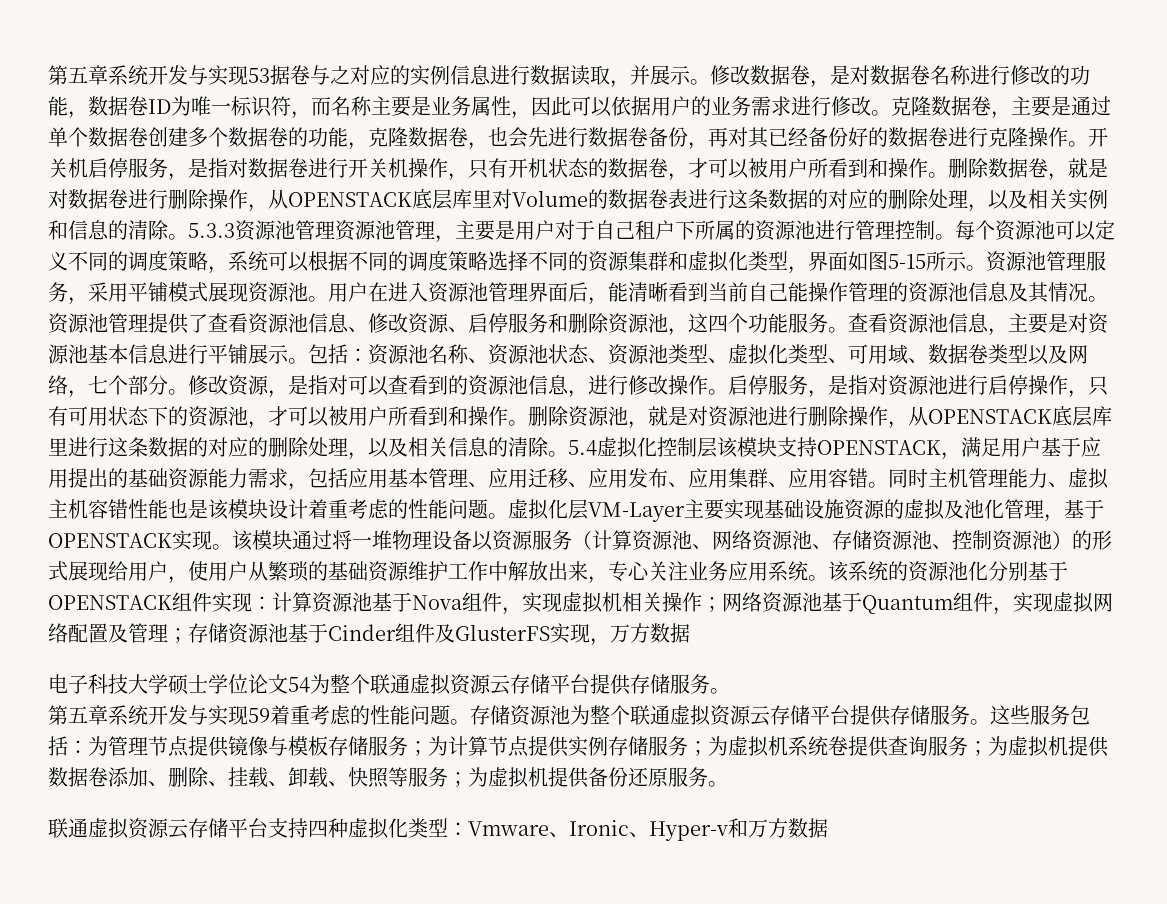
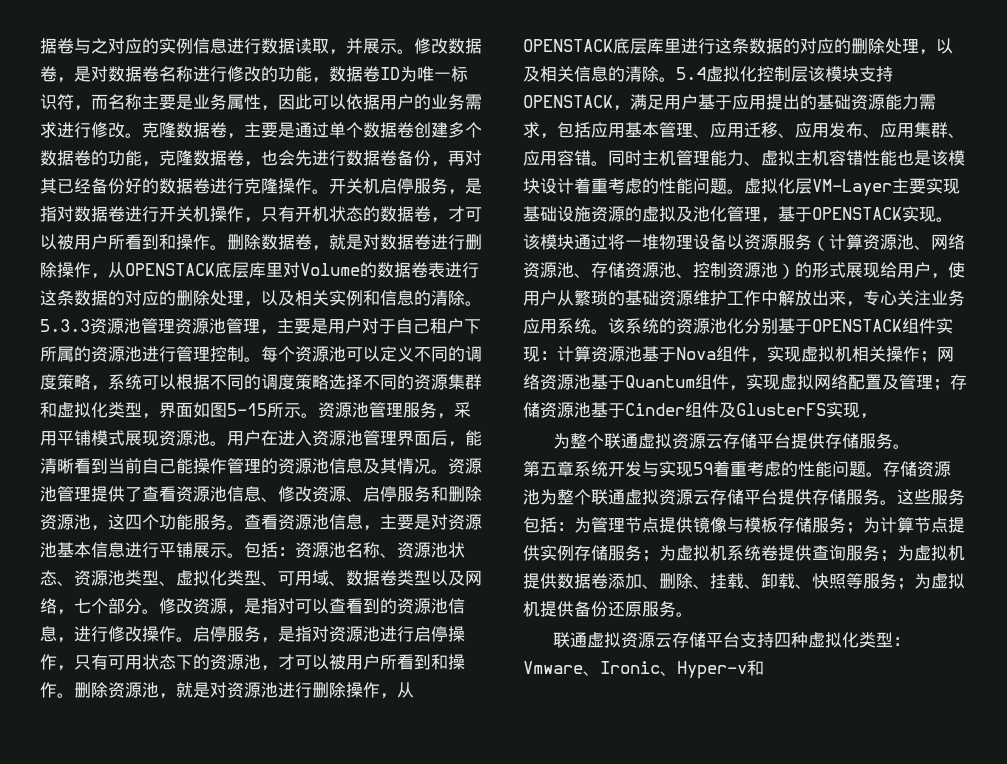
[48,65,270,86] 第五章系统开发与实现53 -> (40, 46) none
[610,623,690,643] [48,674,310,695] 万方数据 // 电子科技大学硕士学位论文54 -> (877, 416) //
[748,818,828,838] 万方数据 -> (764, 668) none

